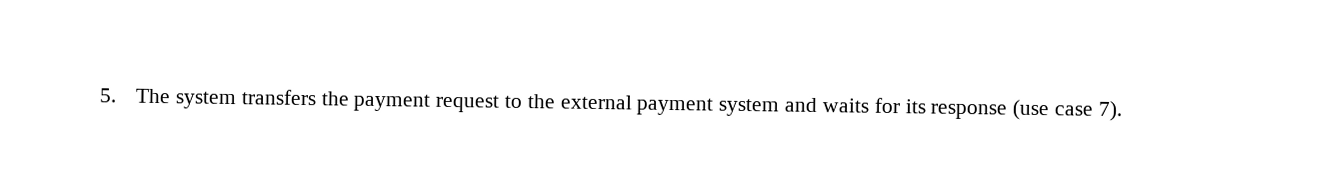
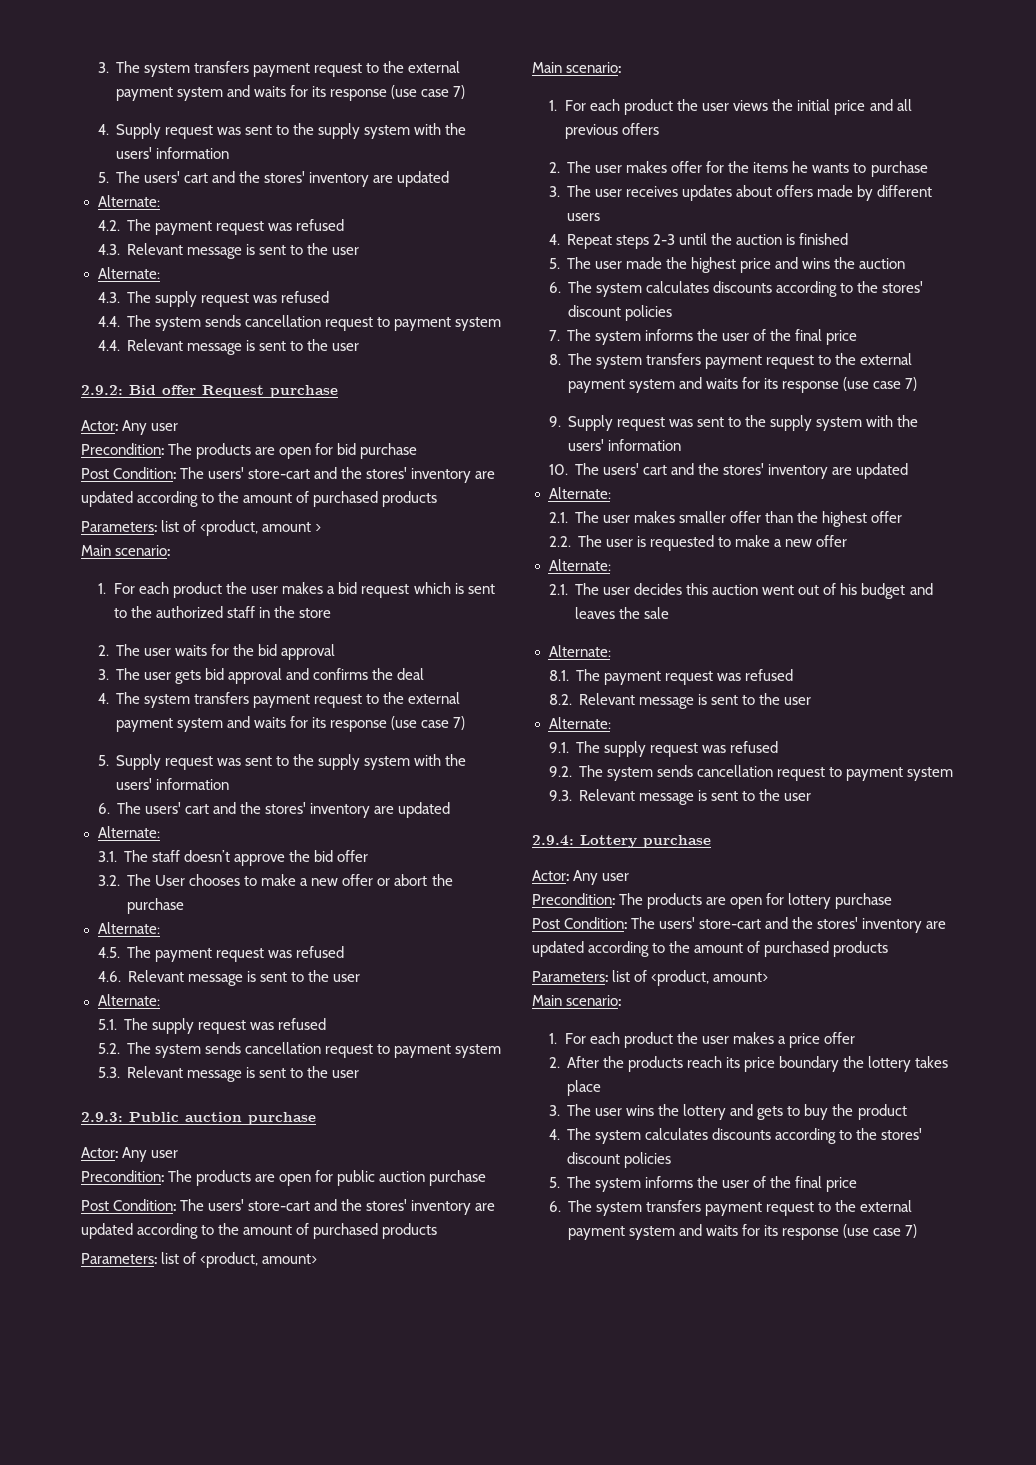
[99,88,350,110] 5. The system transfers the -> [97,61,250,77] 3. The system transfers
[1097,100,1122,122] 7). -> [453,85,466,99] [97,123,467,139] [116,147,230,159] [97,171,450,187] [97,195,160,207] [97,219,345,235] [97,243,360,259] [97,267,160,279] [97,291,330,307] [97,315,502,331] [97,339,360,355] [81,385,338,398] [81,420,179,435] [81,443,418,459] [81,467,496,483] [81,491,438,507] [81,520,322,536] [81,545,171,556] [97,582,495,598] [114,606,332,618] [97,644,336,660] [97,668,425,684] [97,692,461,708] [116,716,466,732] [97,754,467,770] [116,778,230,790] [97,802,451,818] [97,826,160,838] [97,850,369,866] [97,874,453,886] [127,898,185,914] [97,922,160,934] [97,946,345,962] [97,970,361,986] [97,994,160,1006] [97,1018,327,1034] [97,1042,502,1058] [97,1066,360,1082] [81,1112,316,1125] [81,1147,179,1162] [81,1170,487,1186] [81,1199,496,1215] [81,1223,438,1239] [81,1252,318,1268] [532,62,622,73] [548,99,912,115] [565,123,660,139] [548,161,928,177] [548,185,933,201] [567,213,601,221] [548,233,849,249] [548,257,906,273] [548,281,924,297] [568,305,673,321] [548,329,858,345] [548,353,913,369] [568,377,918,393] [548,415,919,431] [568,439,682,451] [548,463,909,479] [548,487,611,499] [548,511,903,527] [548,535,848,551] [548,559,611,571] [548,583,933,599] [575,607,670,619] [548,645,611,657] [548,669,794,685] [548,693,812,709] [548,717,611,729] [548,741,779,757] [548,765,954,781] [548,789,812,805] [532,835,711,848] [532,870,630,885] [532,893,893,909] [532,917,947,933] [532,941,889,957] [532,970,769,986] [532,995,622,1006] [548,1032,856,1048] [548,1056,949,1072] [567,1080,602,1096] [548,1104,907,1120] [548,1128,923,1144] [567,1152,672,1168] [548,1176,858,1192] [548,1200,913,1216] [568,1224,918,1240] 7) // 4. Supply request was sent to the supply system with the users' information // 5. The users' cart and the stores' inventory are updated // Alternate: // 4.2. The payment request was refused // 4.3. Relevant message is sent to the user // Alternate: // 4.3. The supply request was refused // 4.4. The system sends cancellation request to payment system // 4.4. Relevant message is sent to the user // 2.9.2: Bid offer Request purchase // Actor: Any user // Precondition: The products are open for bid purchase // Post Condition: The users' store-cart and the stores' inventory are updated according to the amount of purchased products // Parameters: list of <product, amount > // Main scenario: // 1. For each product the user makes a bid request which is sent to the authorized staff in the store // 2. The user waits for the bid approval // 3. The user gets bid approval and confirms the deal // 4. The system transfers payment request to the external payment system and waits for its response (use case 7) // 5. Supply request was sent to the supply system with the users' information // 6. The users' cart and the stores' inventory are updated // Alternate: // 3.1. The staff doesn’t approve the bid offer // 3.2. The User chooses to make a new offer or abort the purchase // Alternate: // 4.5. The payment request was refused // 4.6. Relevant message is sent to the user // Alternate: // 5.1. The supply request was refused // 5.2. The system sends cancellation request to payment system // 5.3. Relevant message is sent to the user // 2.9.3: Public auction purchase // Actor: Any user // Precondition: The products are open for public auction purchase // Post Condition: The users' store-cart and the stores' inventory are updated according to the amount of purchased products // Parameters: list of <product, amount> // Main scenario: // 1. For each product the user views the initial price and all previous offers // 2. The user makes offer for the items he wants to purchase // 3. The user receives updates about offers made by different users // 4. Repeat steps 2-3 until the auction is finished // 5. The user made the highest price and wins the auction // 6. The system calculates discounts according to the stores' discount policies // 7. The system informs the user of the final price // 8. The system transfers payment request to the external payment system and waits for its response (use case 7) // 9. Supply request was sent to the supply system with the users' information // 10. The users' cart and the stores' inventory are updated // Alternate: // 2.1. The user makes smaller offer than the highest offer // 2.2. The user is requested to make a new offer // Alternate: // 2.1. The user decides this auction went out of his budget and leaves the sale // Alternate: // 8.1. The payment request was refused // 8.2. Relevant message is sent to the user // Alternate: // 9.1. The supply request was refused // 9.2. The system sends cancellation request to payment system // 9.3. Relevant message is sent to the user // 2.9.4: Lottery purchase // Actor: Any user // Precondition: The products are open for lottery purchase // Post Condition: The users' store-cart and the stores' inventory are updated according to the amount of purchased products // Parameters: list of <product, amount> // Main scenario: // 1. For each product the user makes a price offer // 2. After the products reach its price boundary the lottery takes place // 3. The user wins the lottery and gets to buy the product // 4. The system calculates discounts according to the stores' discount policies // 5. The system informs the user of the final price // 6. The system transfers payment request to the external payment system and waits for its response (use case 7)

